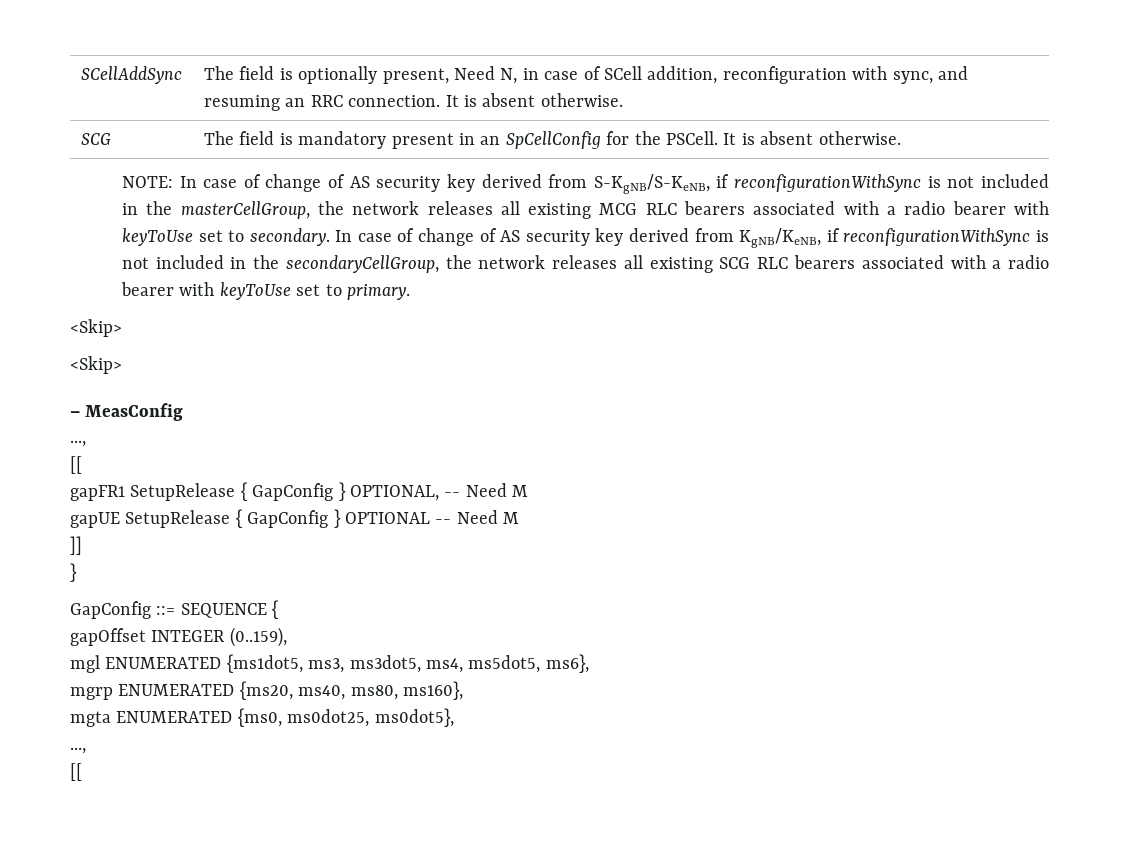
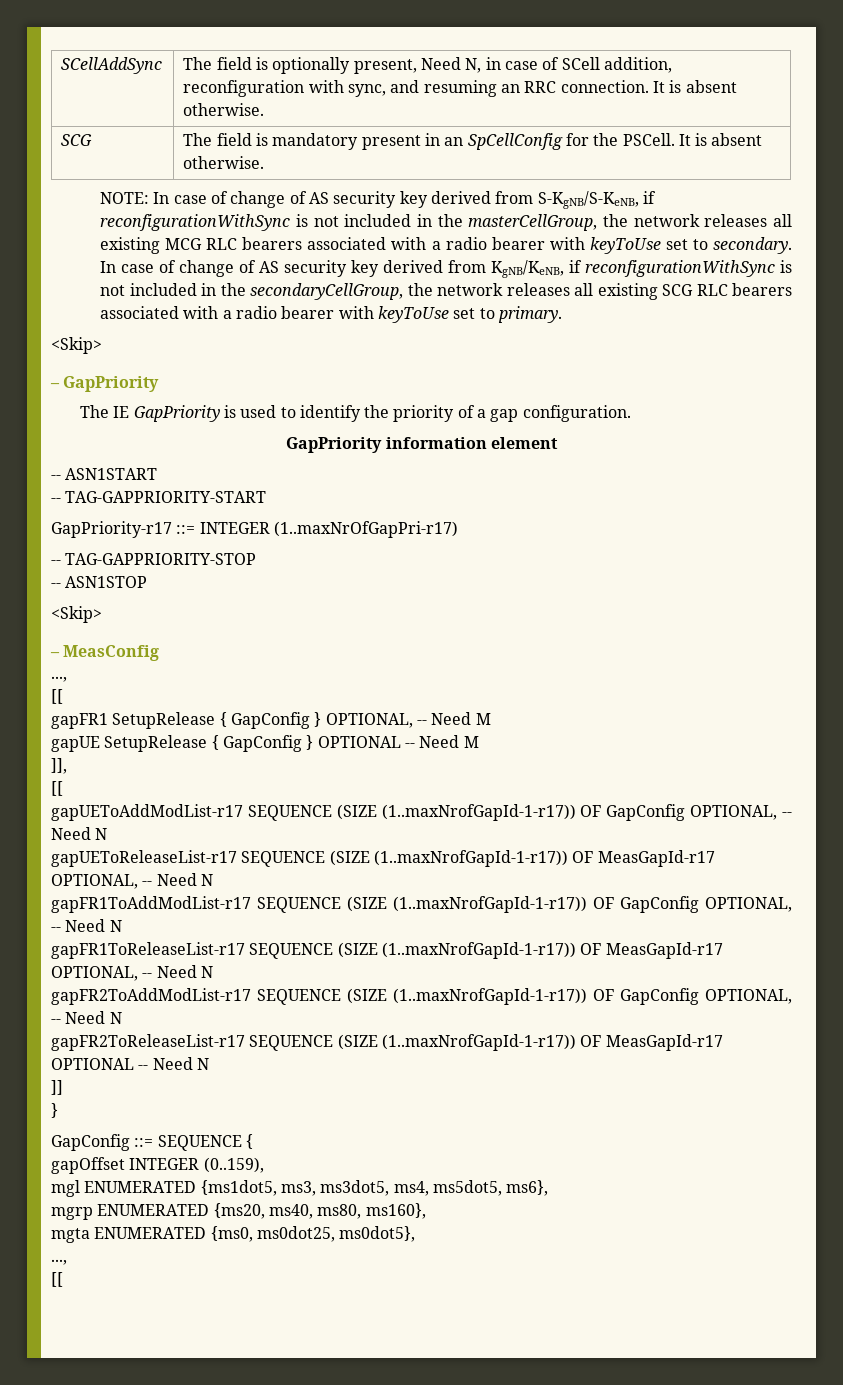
(122, 328) none -> [50,376,160,392] [79,405,631,422] [286,437,558,453] [51,468,158,480] [51,491,267,503] [51,521,458,538] [51,553,257,565] [51,576,148,588] // – GapPriority // The IE GapPriority is used to identify the priority of a gap configuration. // GapPriority information element // -- ASN1START // -- TAG-GAPPRIORITY-START // GapPriority-r17 ::= INTEGER (1..maxNrOfGapPri-r17) // -- TAG-GAPPRIORITY-STOP // -- ASN1STOP
(520, 518) none -> [51,758,67,774] [51,781,63,796] [51,804,793,821] [51,827,108,840] [51,850,715,867] [51,873,213,889] [51,896,792,913] [51,919,122,932] [51,942,723,959] [51,965,213,981] [51,988,792,1005] [51,1011,122,1024] [51,1034,723,1051] [51,1057,209,1070] // ]], // [[ // gapUEToAddModList-r17 SEQUENCE (SIZE (1..maxNrofGapId-1-r17)) OF GapConfig OPTIONAL, -- Need N // gapUEToReleaseList-r17 SEQUENCE (SIZE (1..maxNrofGapId-1-r17)) OF MeasGapId-r17 OPTIONAL, -- Need N // gapFR1ToAddModList-r17 SEQUENCE (SIZE (1..maxNrofGapId-1-r17)) OF GapConfig OPTIONAL, -- Need N // gapFR1ToReleaseList-r17 SEQUENCE (SIZE (1..maxNrofGapId-1-r17)) OF MeasGapId-r17 OPTIONAL, -- Need N // gapFR2ToAddModList-r17 SEQUENCE (SIZE (1..maxNrofGapId-1-r17)) OF GapConfig OPTIONAL, -- Need N // gapFR2ToReleaseList-r17 SEQUENCE (SIZE (1..maxNrofGapId-1-r17)) OF MeasGapId-r17 OPTIONAL -- Need N

